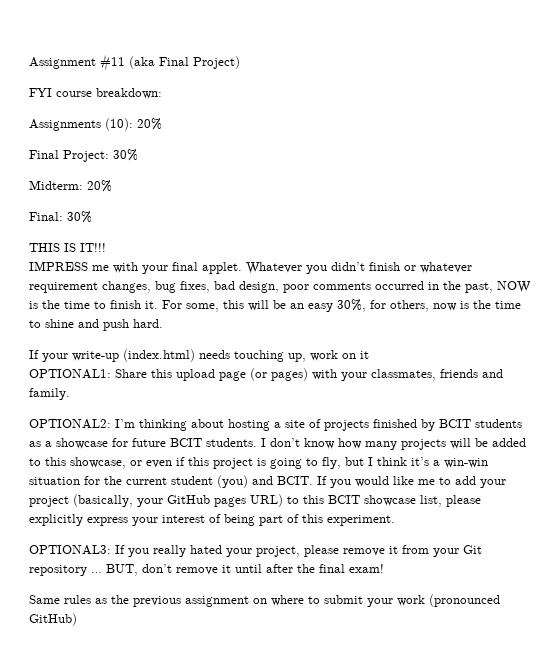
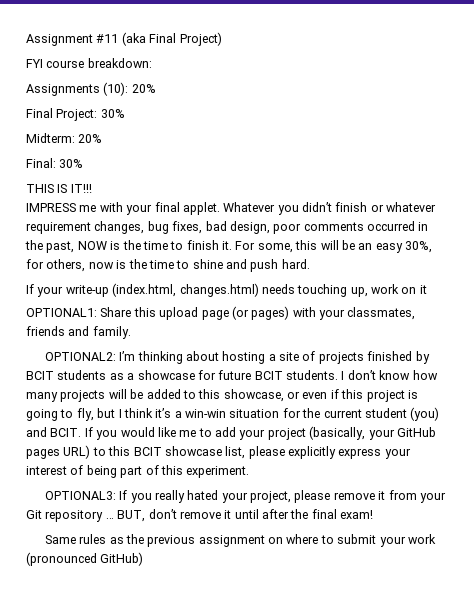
[123,349,195,362] (index.html) -> [112,283,259,297] (index.html, changes.html)

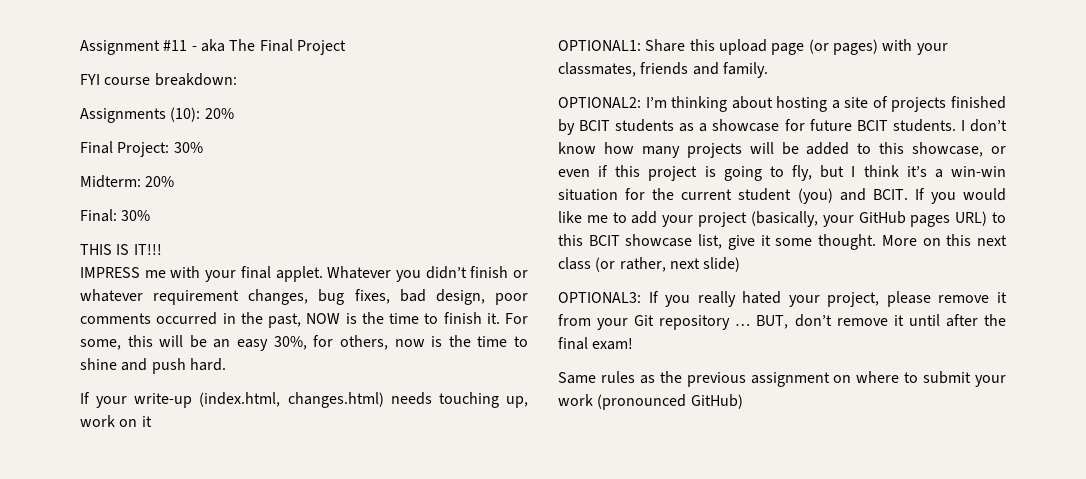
[121,32,222,46] (aka Final Project) -> [191,39,346,55] - aka The Final Project
[248,446,411,459] [26,465,250,478] please explicitly express your interest of being part of this experiment. -> [727,234,1007,250] [558,257,741,272] give it some thought. More on this next class (or rather, next slide)

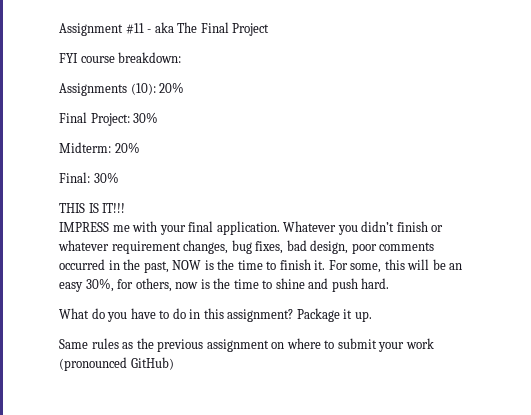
[275,266,323,282] applet. -> [216,221,280,235] application.
[80,392,528,408] [80,415,152,427] [558,39,948,55] [558,62,768,78] [558,96,1006,112] [558,119,1007,135] [558,142,1006,158] [558,165,1006,181] [558,188,1007,204] [558,211,1006,227] [558,234,1007,250] [558,257,741,272] [558,291,1007,307] [558,314,1006,330] [558,337,634,350] If your write-up (index.html, changes.html) needs touching up, work on it // OPTIONAL1: Share this upload page (or pages) with your classmates, friends and family. // OPTIONAL2: I’m thinking about hosting a site of projects finished by BCIT students as a showcase for future BCIT students. I don’t know how many projects will be added to this showcase, or even if this project is going to fly, but I think it’s a win-win situation for the current student (you) and BCIT. If you would like me to add your project (basically, your GitHub pages URL) to this BCIT showcase list, give it some thought. More on this next class (or rather, next slide) // OPTIONAL3: If you really hated your project, please remove it from your Git repository … BUT, don’t remove it until after the final exam! -> [59,308,372,322] What do you have to do in this assignment? Package it up.

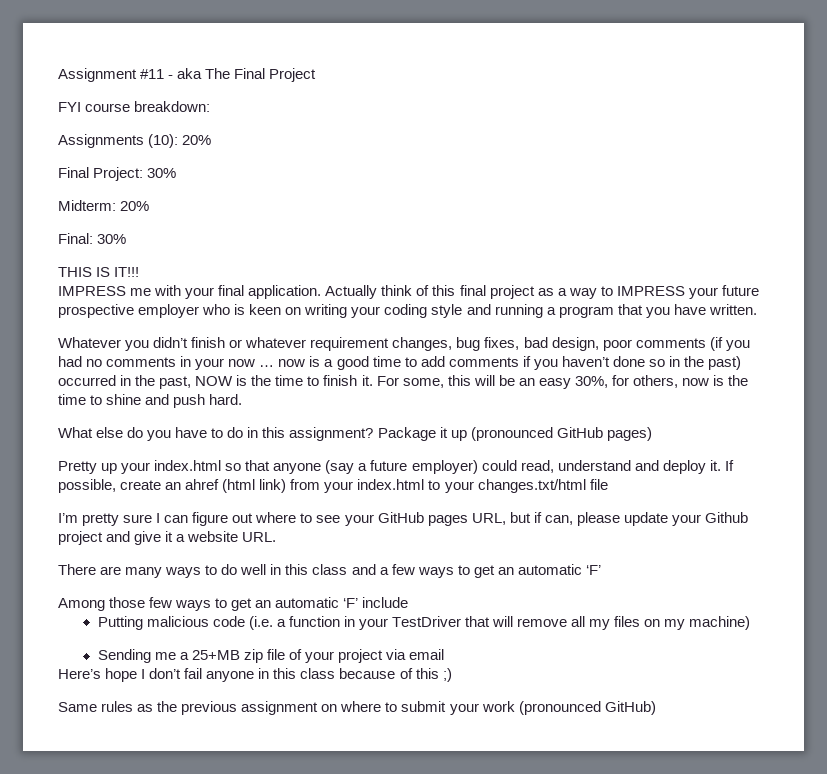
(280, 228) none -> [325,285,759,299] [58,304,757,318] Actually think of this final project as a way to IMPRESS your future prospective employer who is keen on writing your coding style and running a program that you have written. //
(435, 246) none -> [709,337,750,351] [58,356,742,370] (if you had no comments in your now … now is a good time to add comments if you haven’t done so in the past)
(89, 313) none -> [96,427,124,438] else
[354,311,372,322] up. -> [450,427,652,441] [58,460,734,474] [58,479,608,493] [58,512,748,526] [58,531,277,545] [58,564,601,578] [58,597,409,611] [97,616,751,630] [97,649,444,663] [58,668,452,682] up (pronounced GitHub pages) // Pretty up your index.html so that anyone (say a future employer) could read, understand and deploy it. If possible, create an ahref (html link) from your index.html to your changes.txt/html file // I’m pretty sure I can figure out where to see your GitHub pages URL, but if can, please update your Github project and give it a website URL. // There are many ways to do well in this class and a few ways to get an automatic ‘F’ // Among those few ways to get an automatic ‘F’ include // Putting malicious code (i.e. a function in your TestDriver that will remove all my files on my machine) // Sending me a 25+MB zip file of your project via email // Here’s hope I don’t fail anyone in this class because of this ;)

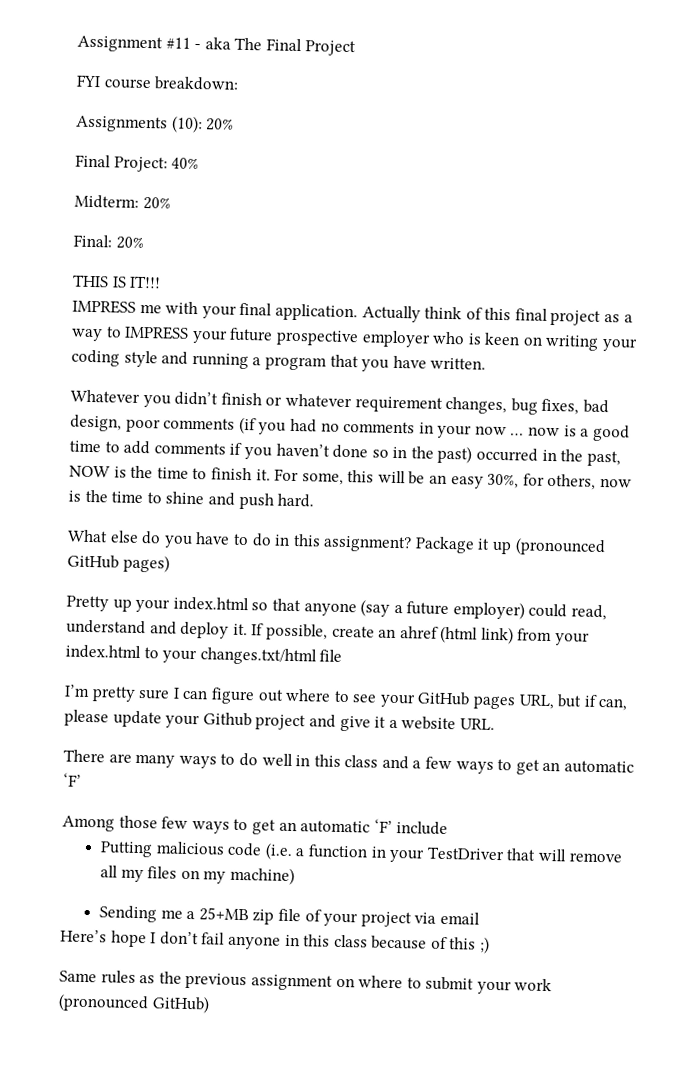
[147,168,177,178] 30% -> [171,157,200,170] 40%
[97,234,127,244] 30% -> [115,236,144,249] 20%

